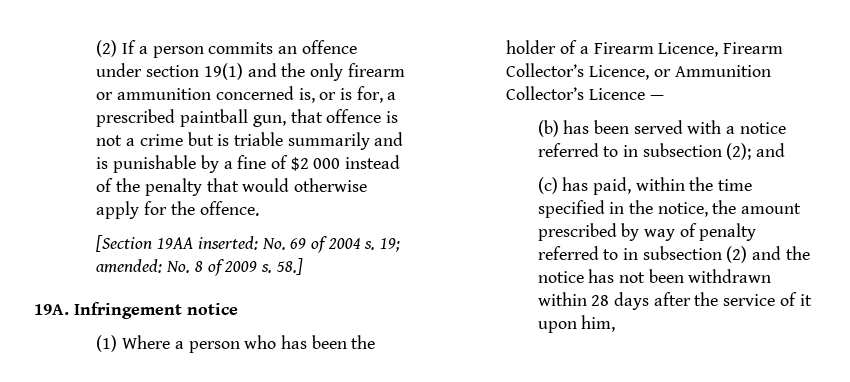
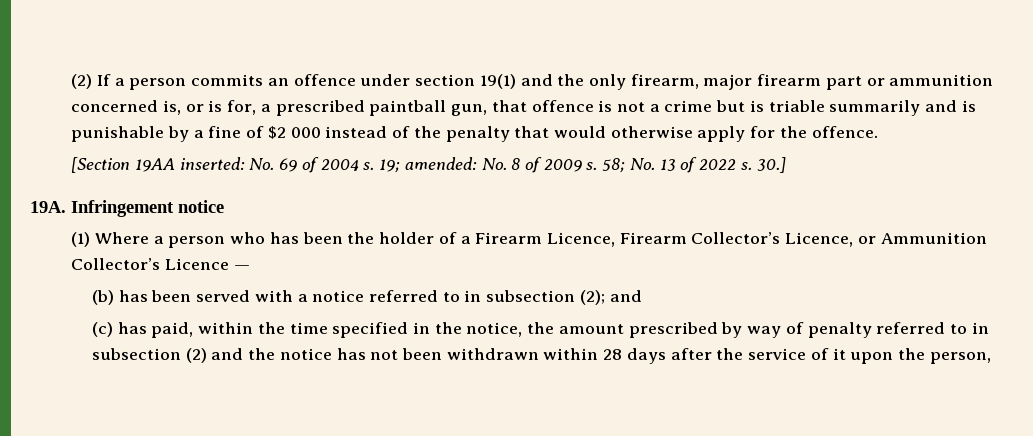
[347,63,405,77] firearm -> [630,74,862,90] firearm, major firearm part
[275,258,303,275] 58.] -> [602,157,786,173] 58; No. 13 of 2022 s. 30.]
[581,315,616,332] him, -> [897,348,991,364] the person,

